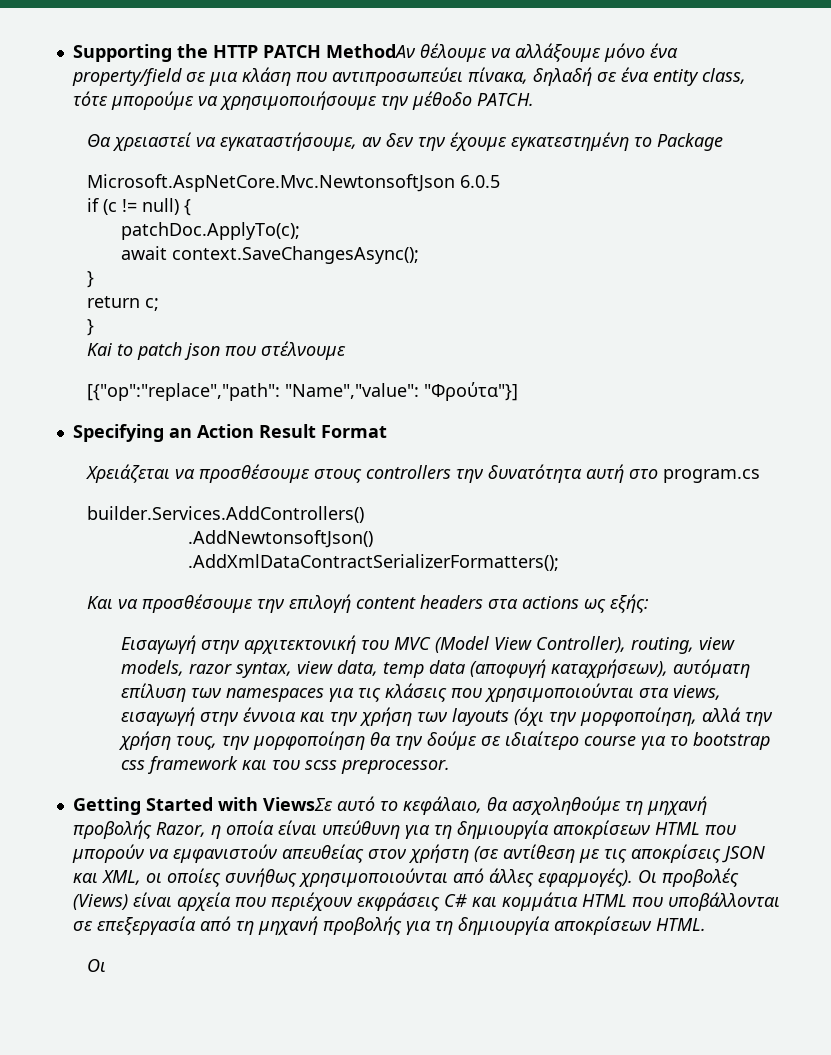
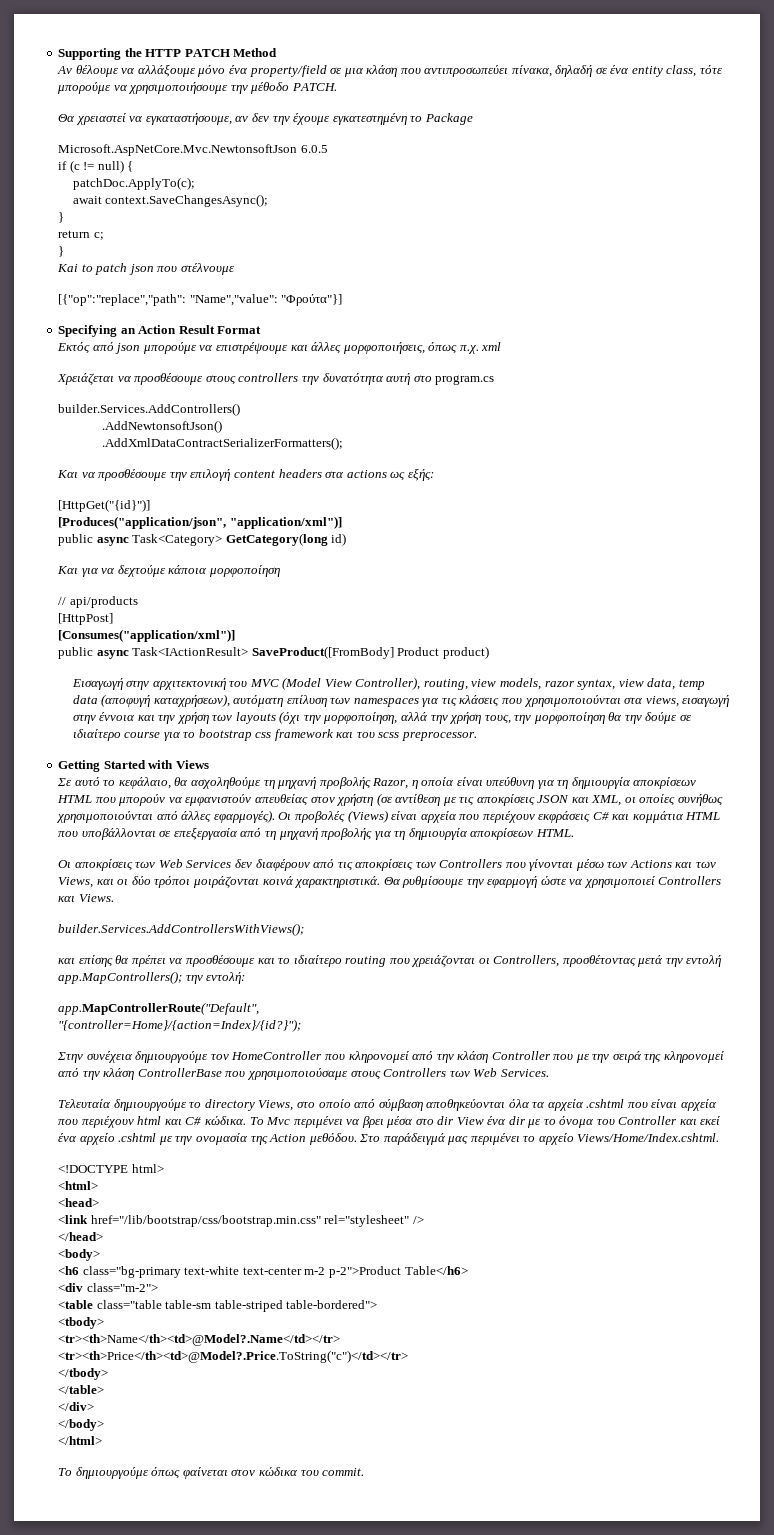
[325,44,416,58] MethodΑν -> [233,48,278,57] [57,66,73,74] Method // Αν
(387, 431) none -> [57,342,502,354] // Εκτός από json μπορούμε να επιστρέψουμε και άλλες μορφοποιήσεις, όπως π.χ. xml
(649, 603) none -> [58,499,151,512] [58,516,342,529] [58,533,347,546] [57,565,280,577] [58,596,138,608] [58,613,114,625] [58,629,236,642] [58,646,489,659] // [HttpGet("{id}")] // [Produces("application/json", "application/xml")] // public async Task<Category> GetCategory(long id) // Και για να δεχτούμε κάποια μορφοποίηση // // api/products // [HttpPost] // [Consumes("application/xml")] // public async Task<IActionResult> SaveProduct([FromBody] Product product)
[262,797,333,811] ViewsΣε -> [175,760,209,769] [57,778,73,786] Views // Σε
(106, 965) none -> [74,859,716,871] [58,876,722,888] [58,894,114,902] [58,923,305,936] [58,955,722,967] [58,971,246,984] [58,1002,260,1015] [58,1019,302,1032] [57,1051,724,1063] [58,1068,549,1080] [58,1099,717,1111] [58,1116,721,1128] [58,1133,720,1145] [58,1164,164,1173] [58,1181,99,1190] [58,1198,100,1207] [58,1215,424,1227] [58,1232,104,1241] [58,1249,101,1261] [58,1266,468,1278] [58,1283,158,1292] [58,1300,378,1312] [58,1317,105,1329] [58,1334,341,1346] [58,1350,409,1363] [58,1368,109,1380] [58,1385,105,1394] [58,1402,95,1411] [58,1419,105,1431] [58,1436,103,1445] [58,1467,365,1479] αποκρίσεις των Web Services δεν διαφέρουν από τις αποκρίσεις των Controllers που γίνονται μέσω των Actions και των Views, και οι δύο τρόποι μοιράζονται κοινά χαρακτηριστικά. Θα ρυθμίσουμε την εφαρμογή ώστε να χρησιμοποιεί Controllers και Views. // builder.Services.AddControllersWithViews(); // και επίσης θα πρέπει να προσθέσουμε και το ιδιαίτερο routing που χρειάζονται οι Controllers, προσθέτοντας μετά την εντολή app.MapControllers(); την εντολή: // app.MapControllerRoute("Default", // "{controller=Home}/{action=Index}/{id?}"); // Στην συνέχεια δημιουργούμε τον HomeController που κληρονομεί από την κλάση Controller που με την σειρά της κληρονομεί από την κλάση ControllerBase που χρησιμοποιούσαμε στους Controllers των Web Services. // Τελευταία δημιουργούμε το directory Views, στο οποίο από σύμβαση αποθηκεύονται όλα τα αρχεία .cshtml που είναι αρχεία που περιέχουν html και C# κώδικα. Το Mvc περιμένει να βρει μέσα στο dir View ένα dir με το όνομα του Controller και εκεί ένα αρχείο .cshtml με την ονομασία της Action μεθόδου. Στο παράδειγμά μας περιμένει το αρχείο Views/Home/Index.cshtml. // <!DOCTYPE html> // <html> // <head> // <link href="/lib/bootstrap/css/bootstrap.min.css" rel="stylesheet" /> // </head> // <body> // <h6 class="bg-primary text-white text-center m-2 p-2">Product Table</h6> // <div class="m-2"> // <table class="table table-sm table-striped table-bordered"> // <tbody> // <tr><th>Name</th><td>@Model?.Name</td></tr> // <tr><th>Price</th><td>@Model?.Price.ToString("c")</td></tr> // </tbody> // </table> // </div> // </body> // </html> // Το δημιουργούμε όπως φαίνεται στον κώδικα του commit.

